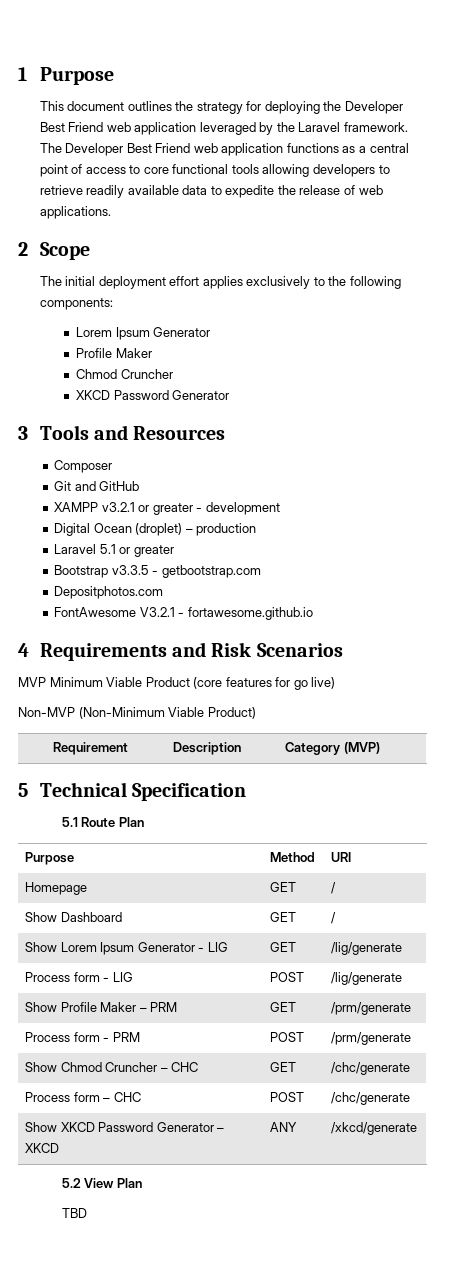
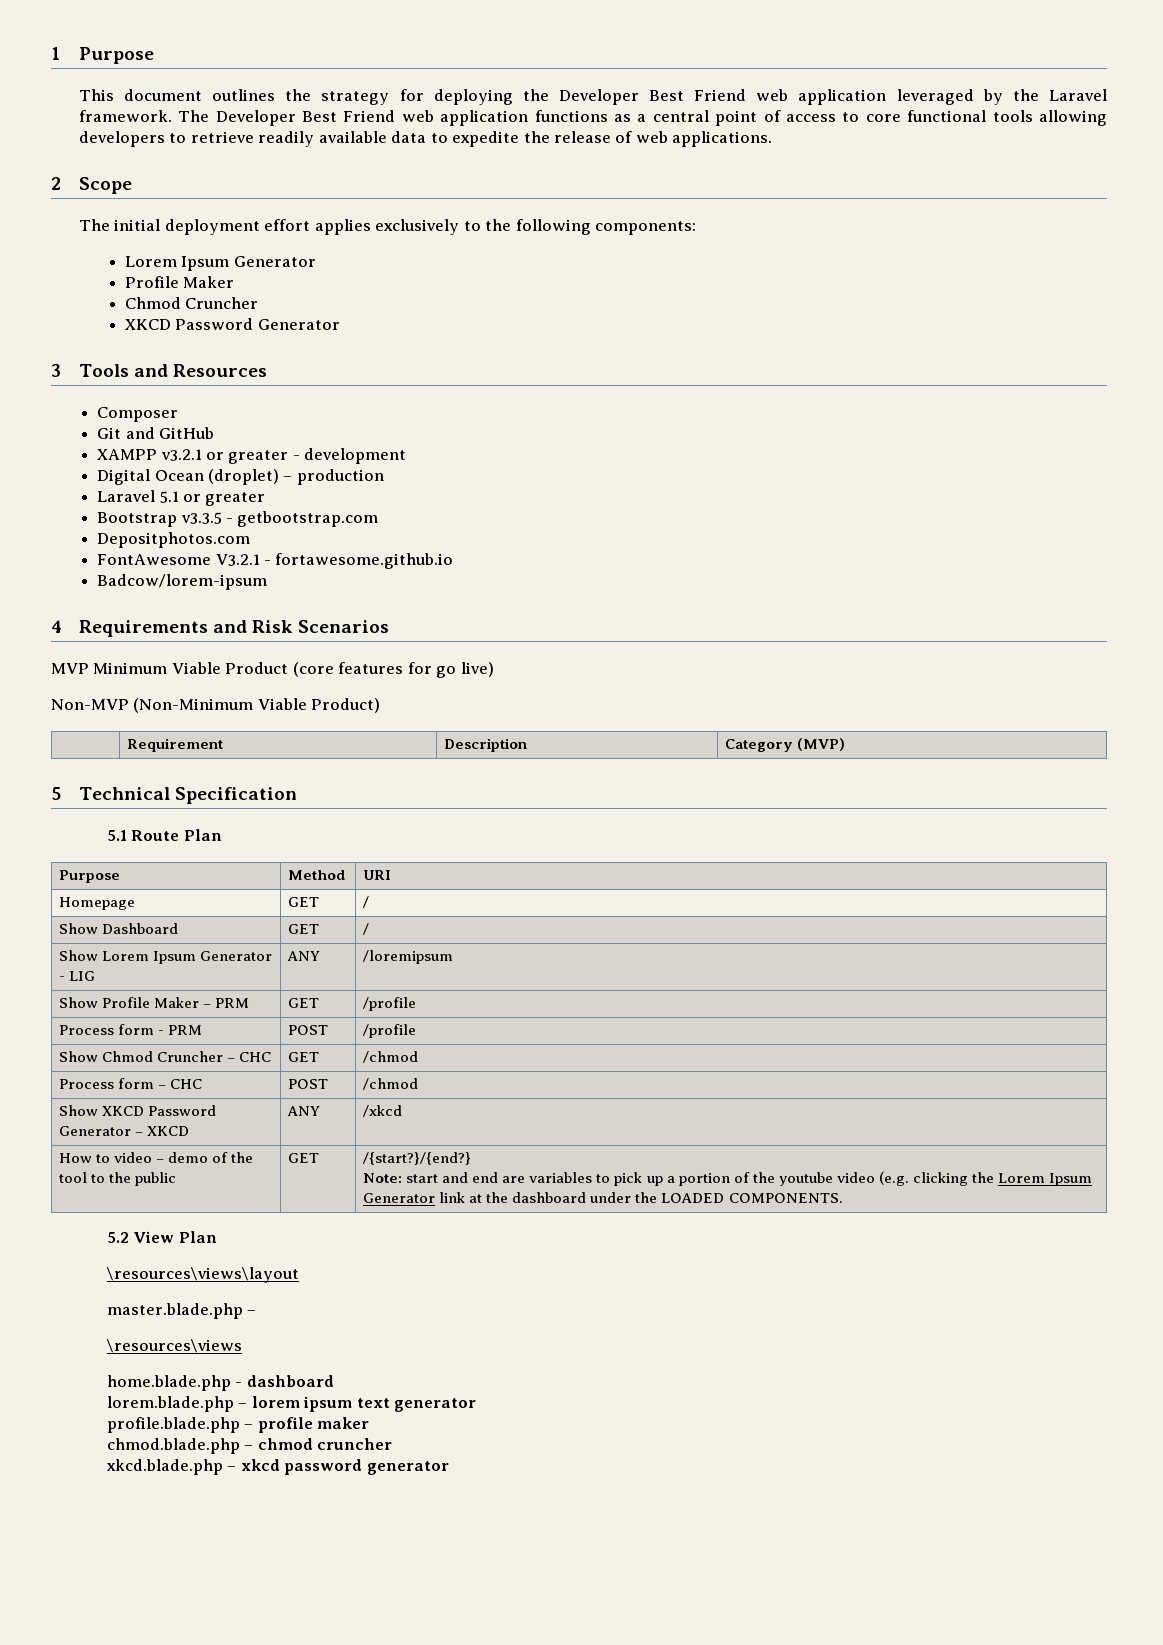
(313, 613) none -> [97,574,268,590] // Badcow/lorem-ipsum
[270,942,297,952] [331,942,403,955] [25,972,133,982] [270,972,305,982] [331,972,403,985] GET | /lig/generate // Process form - LIG | POST | /lig/generate -> [287,951,321,961] [363,950,454,964] ANY | /loremipsum
[331,1002,412,1015] /prm/generate -> [363,997,417,1011] /profile
[331,1032,412,1045] /prm/generate -> [363,1024,417,1038] /profile
[331,1062,411,1075] /chc/generate -> [363,1051,419,1063] /chmod
[331,1092,411,1105] /chc/generate -> [363,1078,419,1090] /chmod
[331,1122,418,1135] [61,1178,142,1188] [61,1208,87,1218] /xkcd/generate // 5.2 View Plan // TBD -> [363,1105,403,1117] [59,1152,254,1163] [59,1172,177,1186] [288,1153,320,1163] [363,1152,472,1165] [363,1171,1093,1186] [363,1192,843,1203] [106,1231,217,1243] [105,1267,299,1283] [106,1303,257,1319] [105,1339,242,1353] [106,1375,334,1391] [106,1396,477,1412] [106,1417,370,1433] [106,1438,393,1454] [105,1459,449,1475] /xkcd // How to video – demo of the tool to the public | GET | /{start?}/{end?} // Note: start and end are variables to pick up a portion of the youtube video (e.g. clicking the Lorem Ipsum Generator link at the dashboard under the LOADED COMPONENTS. // 5.2 View Plan // \resources\views\layout // master.blade.php – // \resources\views // home.blade.php - dashboard // lorem.blade.php – lorem ipsum text generator // profile.blade.php – profile maker // chmod.blade.php – chmod cruncher // xkcd.blade.php – xkcd password generator

